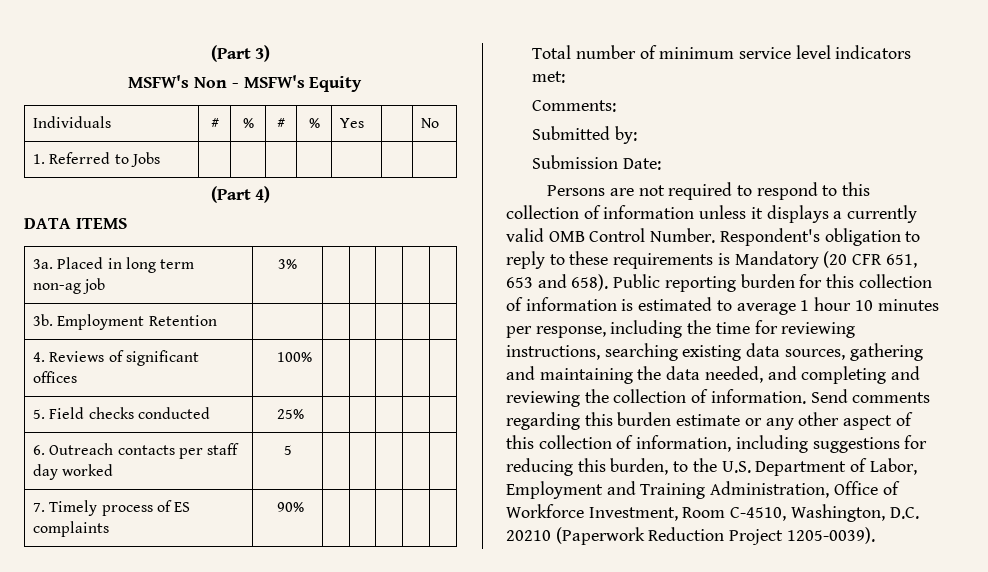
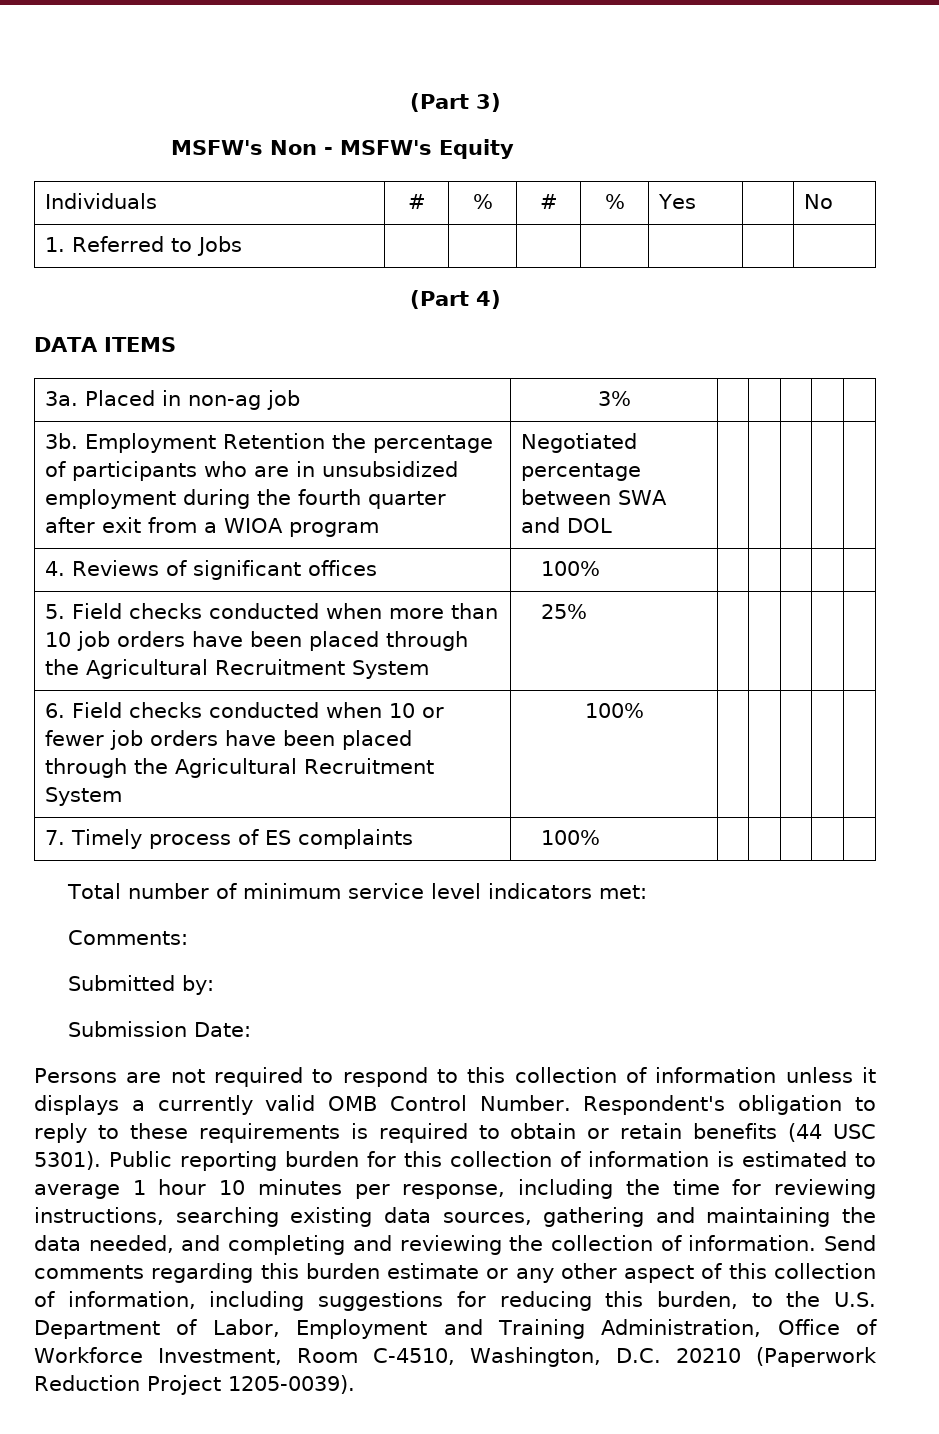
[125,257,195,273] long term -> (181, 398) none
(217, 320) | -> [331,433,493,453] [44,461,458,481] [44,489,446,509] [44,517,379,537] [520,433,637,453] [520,463,641,481] [520,489,667,505] [520,517,612,533] the percentage of participants who are in unsubsidized employment during the fourth quarter after exit from a WIOA program | Negotiated percentage between SWA and DOL
[276,409,304,419] [32,443,240,459] [32,464,114,480] [283,445,292,455] | 25% | | | | | // 6. Outreach contacts per staff day worked | 5 -> [325,603,498,619] [44,631,468,651] [44,659,429,679] [541,604,588,619] [44,702,444,718] [44,730,412,750] [44,758,434,778] [44,787,122,806] [584,703,644,718] when more than 10 job orders have been placed through the Agricultural Recruitment System | 25% | | | | | // 6. Field checks conducted when 10 or fewer job orders have been placed through the Agricultural Recruitment System | 100%
[276,502,304,512] 90% -> [541,830,601,845] 100%
[734,251,917,269] [506,274,609,291] Mandatory (20 CFR 651, 653 and 658). -> [378,1123,876,1143] [34,1151,101,1170] required to obtain or retain benefits (44 USC 5301).

